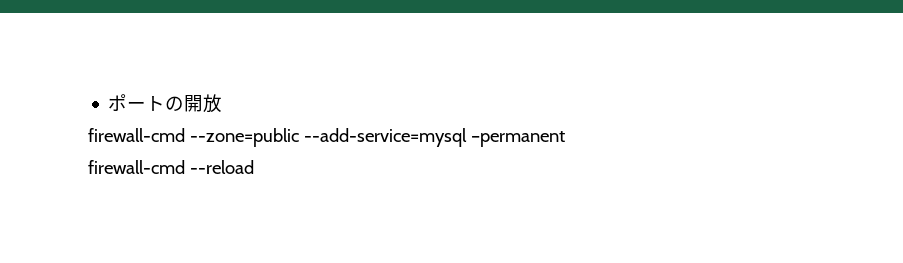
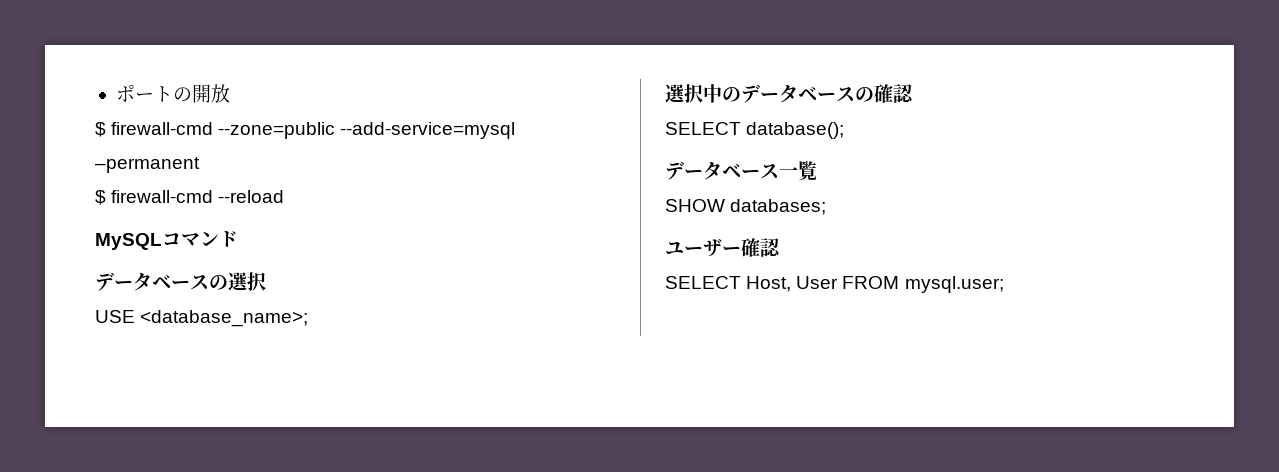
(223, 103) none -> [95,122,106,137] $
(565, 139) none -> [95,190,106,205] $
(254, 167) none -> [95,231,238,250] [95,272,266,291] [95,310,309,327] [665,84,914,103] [665,122,845,139] [665,160,817,181] [665,199,827,215] [665,238,781,257] [665,276,1004,293] // MySQLコマンド // データベースの選択 // USE <database_name>; // 選択中のデータベースの確認 // SELECT database(); // データベース一覧 // SHOW databases; // ユーザー確認 // SELECT Host, User FROM mysql.user;

